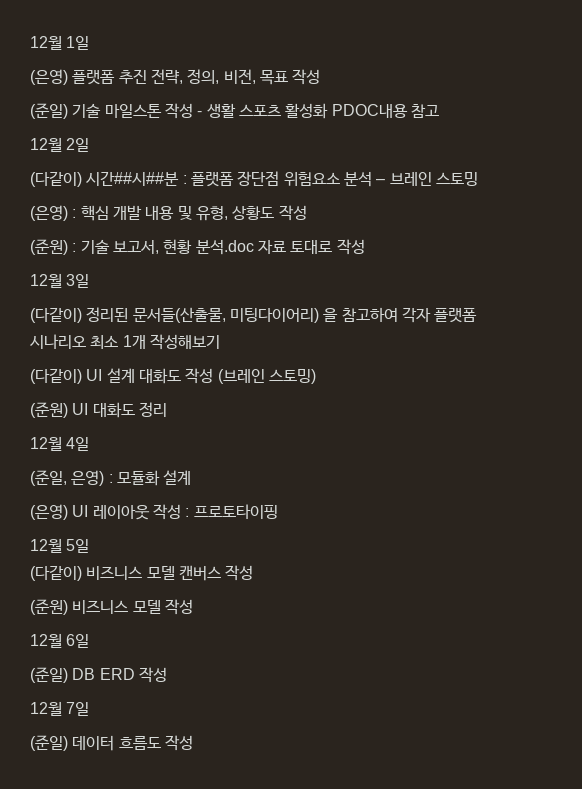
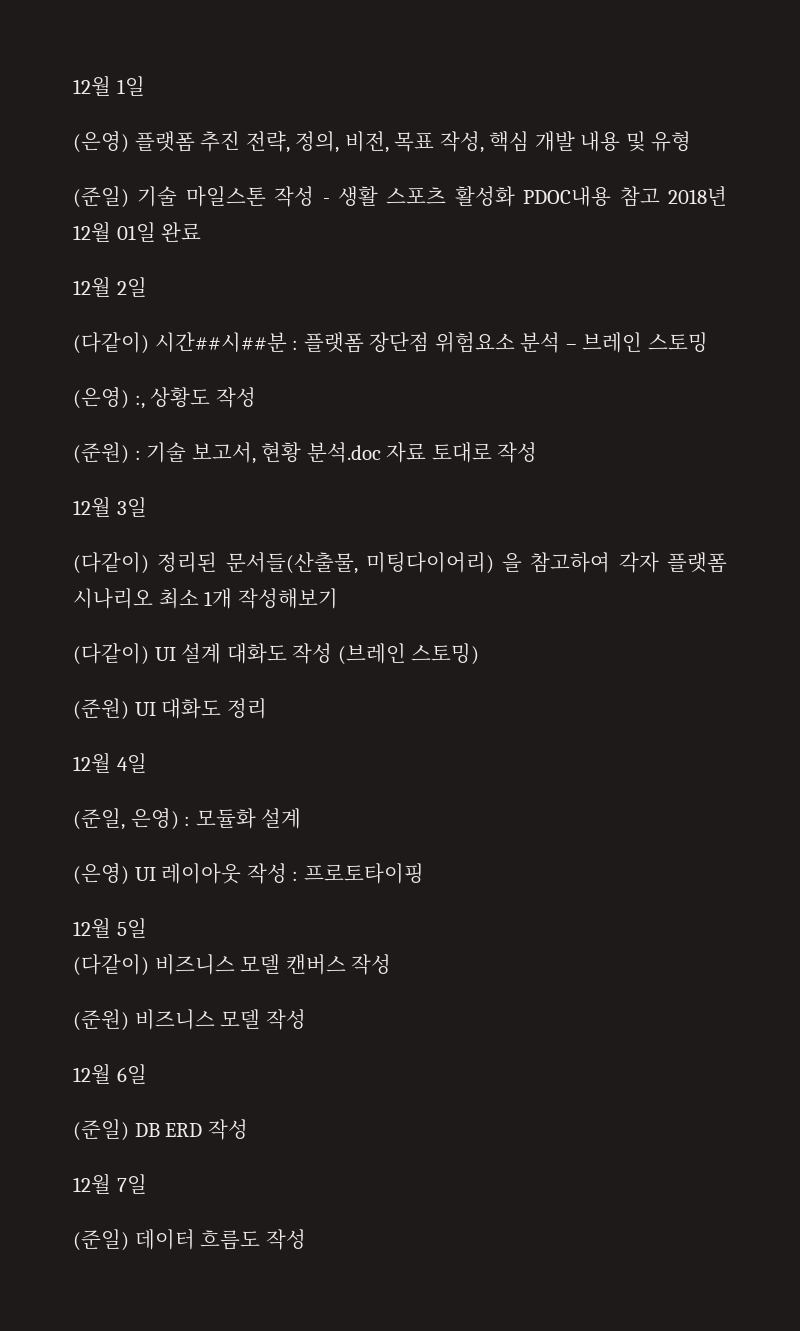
[292,69,321,85] 작성 -> [439,131,692,153] 작성, 핵심 개발 내용 및 유형
(439, 111) none -> [667,186,727,206] [73,221,202,242] 2018년 12월 01일 완료
[72,205,228,221] : 핵심 개발 내용 및 유형, -> [134,395,145,409] :,

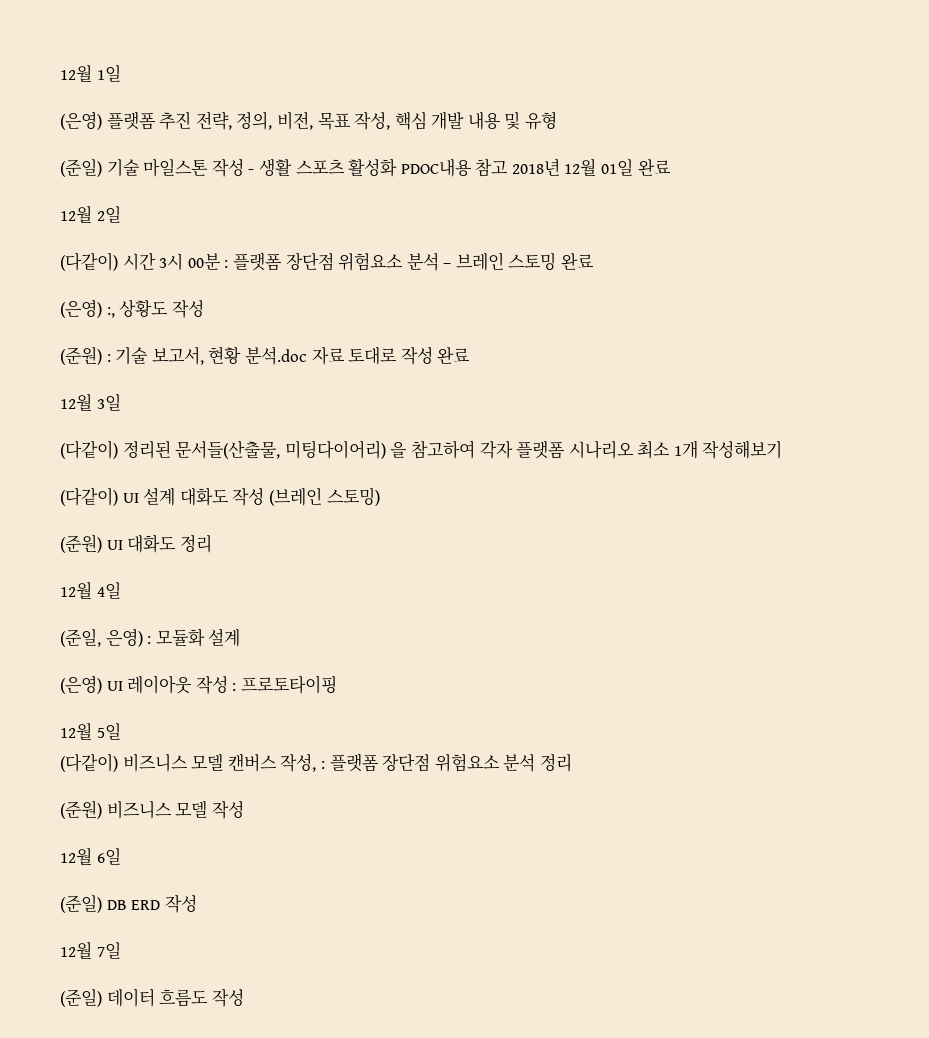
[154,332,287,352] 시간##시##분 -> [122,252,221,270] 시간 3시 00분
(708, 342) none -> [561,253,595,270] 완료
(538, 452) none -> [437,347,471,364] 완료
[351,954,392,975] 작성 -> [280,753,572,772] 작성, : 플랫폼 장단점 위험요소 분석 정리

